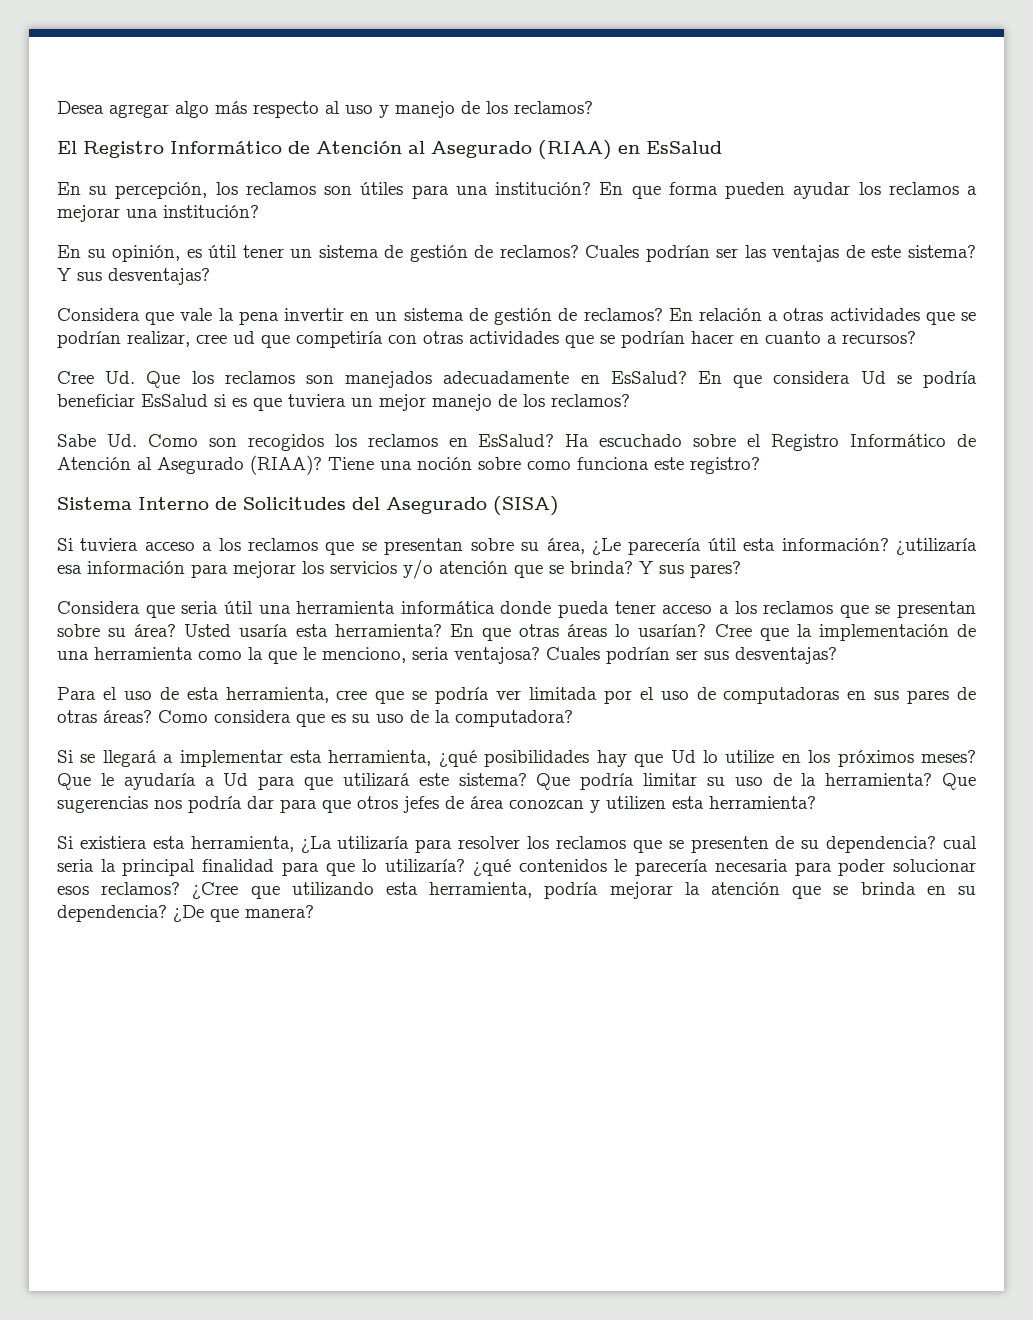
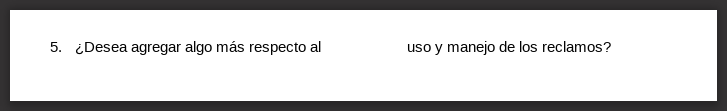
[57,101,104,114] Desea -> [50,42,128,55] 5. ¿Desea
[57,140,722,160] [57,182,978,199] [57,205,259,222] [57,245,976,262] [57,268,210,285] [57,308,977,325] [57,331,916,348] [57,371,978,388] [57,394,630,411] [57,434,976,451] [57,455,760,475] [57,496,559,516] [57,538,977,555] [57,559,741,579] [57,601,976,618] [57,624,977,641] [57,647,837,664] [57,687,976,704] [57,710,573,727] [57,750,976,767] [57,773,977,790] [57,796,816,813] [57,836,977,853] [57,859,977,876] [57,882,977,899] [57,905,314,922] // El Registro Informático de Atención al Asegurado (RIAA) en EsSalud // En su percepción, los reclamos son útiles para una institución? En que forma pueden ayudar los reclamos a mejorar una institución? // En su opinión, es útil tener un sistema de gestión de reclamos? Cuales podrían ser las ventajas de este sistema? Y sus desventajas? // Considera que vale la pena invertir en un sistema de gestión de reclamos? En relación a otras actividades que se podrían realizar, cree ud que competiría con otras actividades que se podrían hacer en cuanto a recursos? // Cree Ud. Que los reclamos son manejados adecuadamente en EsSalud? En que considera Ud se podría beneficiar EsSalud si es que tuviera un mejor manejo de los reclamos? // Sabe Ud. Como son recogidos los reclamos en EsSalud? Ha escuchado sobre el Registro Informático de Atención al Asegurado (RIAA)? Tiene una noción sobre como funciona este registro? // Sistema Interno de Solicitudes del Asegurado (SISA) // Si tuviera acceso a los reclamos que se presentan sobre su área, ¿Le parecería útil esta información? ¿utilizaría esa información para mejorar los servicios y/o atención que se brinda? Y sus pares? // Considera que seria útil una herramienta informática donde pueda tener acceso a los reclamos que se presentan sobre su área? Usted usaría esta herramienta? En que otras áreas lo usarían? Cree que la implementación de una herramienta como la que le menciono, seria ventajosa? Cuales podrían ser sus desventajas? // Para el uso de esta herramienta, cree que se podría ver limitada por el uso de computadoras en sus pares de otras áreas? Como considera que es su uso de la computadora? // Si se llegará a implementar esta herramienta, ¿qué posibilidades hay que Ud lo utilize en los próximos meses? Que le ayudaría a Ud para que utilizará este sistema? Que podría limitar su uso de la herramienta? Que sugerencias nos podría dar para que otros jefes de área conozcan y utilizen esta herramienta? // Si existiera esta herramienta, ¿La utilizaría para resolver los reclamos que se presenten de su dependencia? cual seria la principal finalidad para que lo utilizaría? ¿qué contenidos le parecería necesaria para poder solucionar esos reclamos? ¿Cree que utilizando esta herramienta, podría mejorar la atención que se brinda en su dependencia? ¿De que manera? -> (611, 46) none

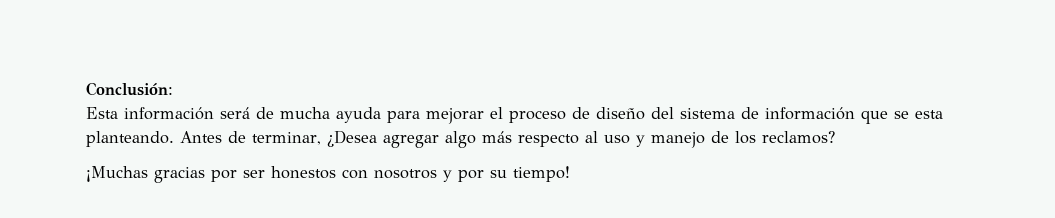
[50,42,62,52] 5. -> [86,82,173,96] [86,107,943,124] [86,131,321,147] Conclusión: // Esta información será de mucha ayuda para mejorar el proceso de diseño del sistema de información que se esta planteando. Antes de terminar,
(611, 46) none -> [86,166,570,183] // ¡Muchas gracias por ser honestos con nosotros y por su tiempo!

